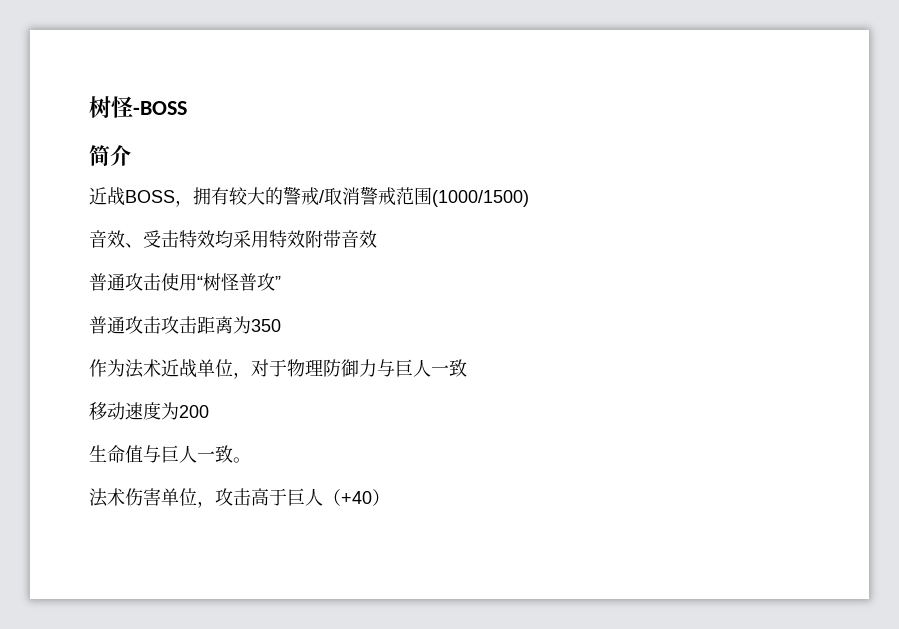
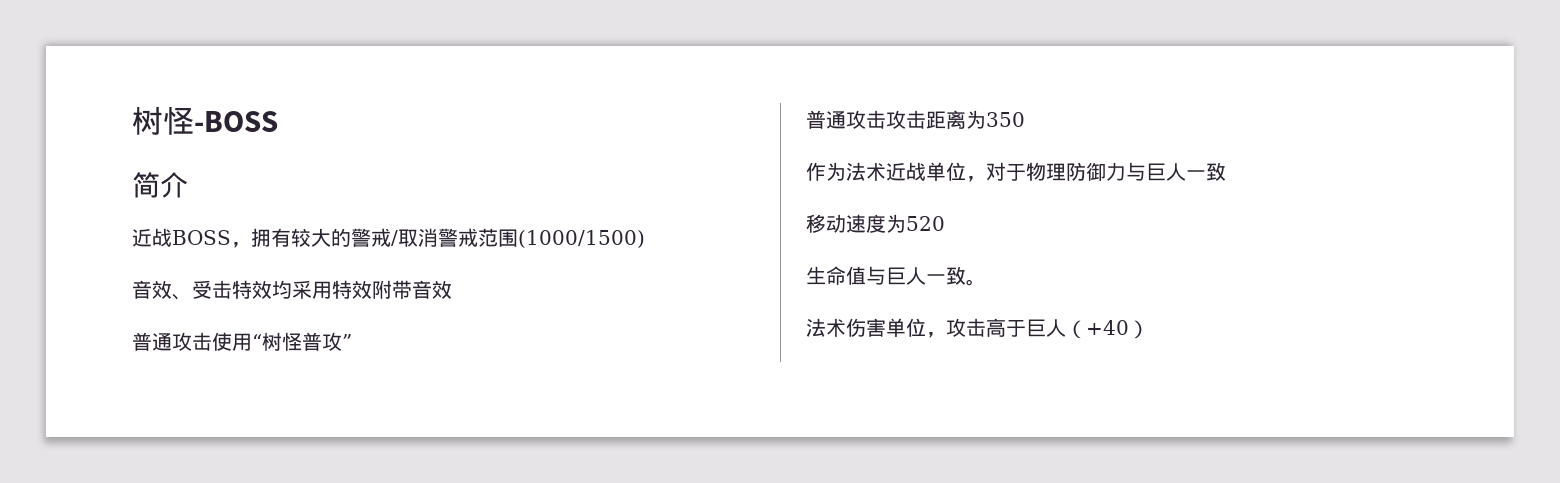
[179,405,209,418] 200 -> [906,216,945,231] 520

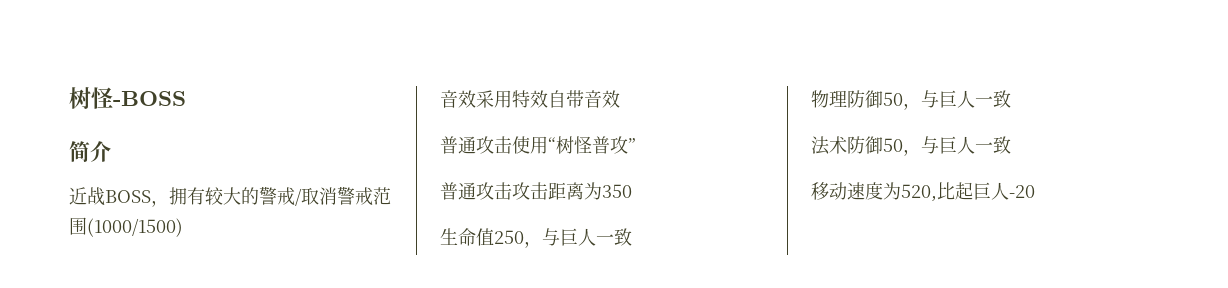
[172,280,292,300] 、受击特效均 -> (476, 99) none
[372,280,392,299] 附 -> [548,90,566,108] 自
[806,162,1126,182] 作为法术近战单位，对于物理防御力 -> [440,228,632,248] [811,90,1011,110] [811,136,921,156] 生命值250，与巨人一致 // 物理防御50，与巨人一致 // 法术防御50，
[906,216,945,231] [806,266,986,286] [806,318,1149,339] 520 // 生命值与巨人一致。 // 法术伤害单位，攻击高于巨人（+40） -> [901,182,1035,202] 520,比起巨人-20

